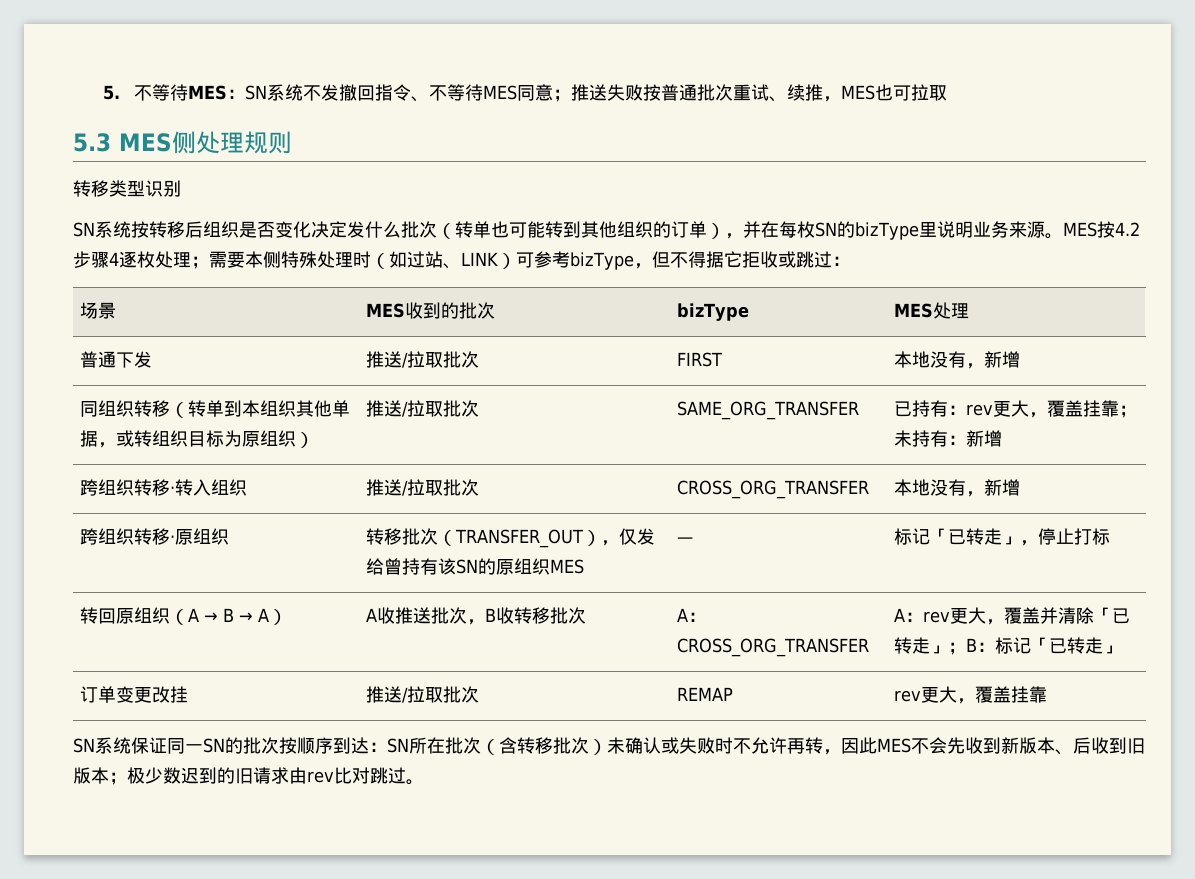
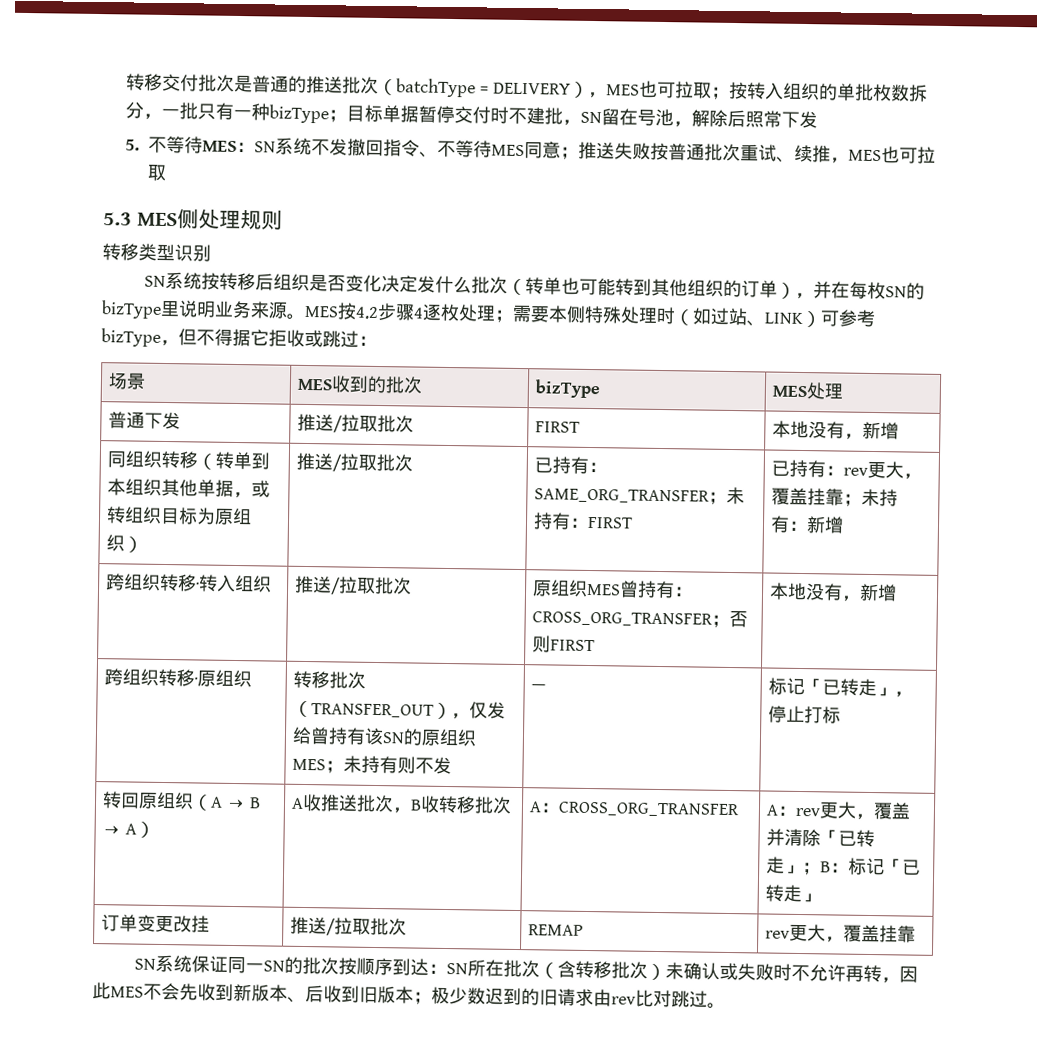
(103, 92) none -> [126,73,929,102] [125,101,819,129] 转移交付批次是普通的推送批次（batchType = DELIVERY），MES也可拉取；按转入组织的单批枚数拆分，一批只有一种bizType；目标单据暂停交付时不建批，SN留在号池，解除后照常下发 //
(480, 408) none -> [534,456,608,474] 已持有：
(860, 410) none -> [708,486,746,505] [533,512,634,530] ；未持有：FIRST
[677,480,870,499] CROSS_ORG_TRANSFER -> [532,579,694,599] [532,610,749,629] [532,635,596,653] 原组织MES曾持有：CROSS_ORG_TRANSFER；否则FIRST
(585, 566) none -> [325,755,453,775] ；未持有则不发

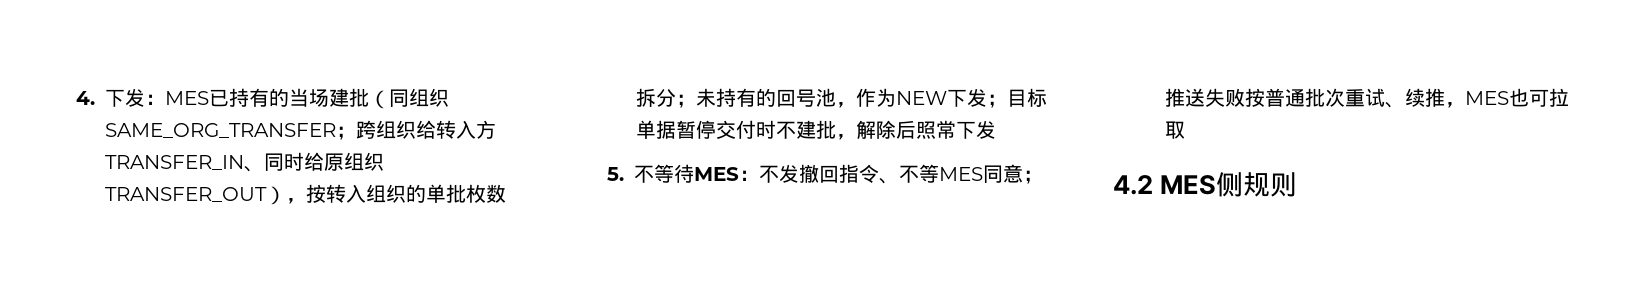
[126,73,731,100] 转移交付批次是普通的推送批次（batchType = DELIVERY），MES也可拉取； -> [75,88,449,109] [104,120,496,140] [104,152,384,172] [104,186,306,205] 4.下发：MES已持有的当场建批（同组织SAME_ORG_TRANSFER；跨组织给转入方TRANSFER_IN、同时给原组织TRANSFER_OUT），
[143,102,330,124] ，一批只有一种bizType -> [675,88,987,108] ；未持有的回号池，作为NEW下发
[580,108,693,128] SN留在号池， -> (856, 137) none
[254,137,313,156] SN系统 -> (759, 175) none
[473,140,493,158] 待 -> (939, 173) none
[103,208,283,230] [102,243,211,262] [144,271,926,300] [101,300,876,328] [101,328,377,348] [108,372,147,390] [297,375,424,394] [535,379,602,399] [772,382,845,400] [108,411,182,430] [297,413,415,433] [535,421,581,433] [772,420,900,440] [107,450,271,470] [107,478,271,499] [106,506,253,525] [106,534,144,553] [296,452,414,472] [534,456,608,474] [534,486,746,505] [533,512,634,530] [771,459,923,480] [771,487,899,507] [770,515,845,534] [106,573,273,593] [294,575,413,595] [532,579,694,599] [532,610,749,629] [532,635,596,653] [769,582,898,602] [104,668,253,688] [293,670,367,689] [293,700,507,720] [292,726,478,747] [292,755,453,775] [531,684,547,690] [768,677,914,698] [768,705,842,724] [102,791,261,811] [102,821,155,838] [291,793,513,814] [529,801,741,818] [766,801,912,821] [766,828,876,848] [766,856,922,876] [765,884,821,903] [101,914,211,933] [290,916,408,936] [528,924,585,936] [765,924,917,943] [134,954,919,984] [92,982,726,1009] 5.3 MES侧处理规则 // 转移类型识别 // SN系统按转移后组织是否变化决定发什么批次（转单也可能转到其他组织的订单），并在每枚SN的bizType里说明业务来源。MES按4.2步骤4逐枚处理；需要本侧特殊处理时（如过站、LINK）可参考bizType，但不得据它拒收或跳过： // 场景 | MES收到的批次 | bizType | MES处理 // 普通下发 | 推送/拉取批次 | FIRST | 本地没有，新增 // 同组织转移（转单到本组织其他单据，或转组织目标为原组织） | 推送/拉取批次 | 已持有：SAME_ORG_TRANSFER；未持有：FIRST | 已持有：rev更大，覆盖挂靠；未持有：新增 // 跨组织转移·转入组织 | 推送/拉取批次 | 原组织MES曾持有：CROSS_ORG_TRANSFER；否则FIRST | 本地没有，新增 // 跨组织转移·原组织 | 转移批次（TRANSFER_OUT），仅发给曾持有该SN的原组织MES；未持有则不发 | — | 标记「已转走」，停止打标 // 转回原组织（A → B → A） | A收推送批次，B收转移批次 | A：CROSS_ORG_TRANSFER | A：rev更大，覆盖并清除「已转走」；B：标记「已转走」 // 订单变更改挂 | 推送/拉取批次 | REMAP | rev更大，覆盖挂靠 // SN系统保证同一SN的批次按顺序到达：SN所在批次（含转移批次）未确认或失败时不允许再转，因此MES不会先收到新版本、后收到旧版本；极少数迟到的旧请求由rev比对跳过。 -> [1113,172,1298,197] 4.2 MES侧规则

